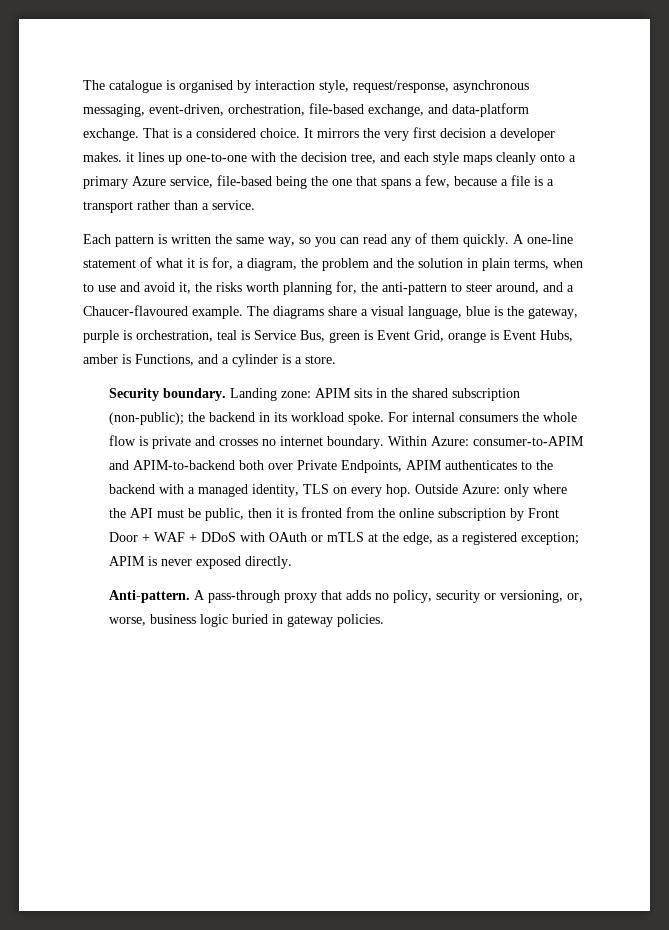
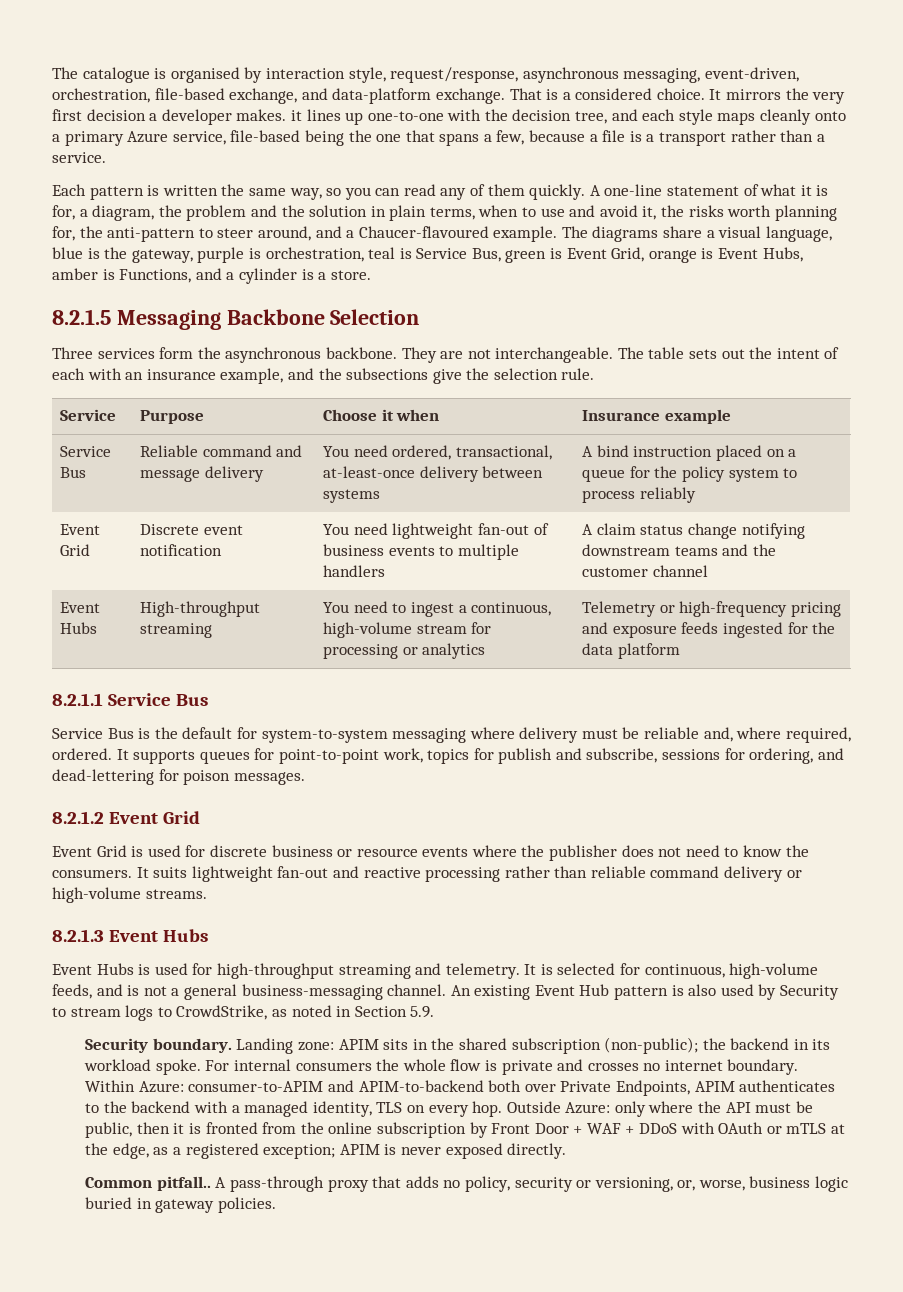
(336, 359) none -> [52,309,420,330] [52,347,840,363] [52,368,595,384] [60,409,117,421] [140,410,205,424] [323,409,440,421] [582,409,731,424] [60,446,112,457] [60,467,87,478] [140,445,303,457] [140,466,264,482] [323,445,553,460] [323,466,544,482] [323,489,381,503] [582,445,797,461] [582,466,798,482] [582,487,696,503] [60,524,101,535] [60,544,91,556] [140,524,243,535] [140,544,223,556] [323,523,549,539] [323,544,520,560] [323,565,386,577] [582,523,805,539] [582,544,777,556] [582,565,708,577] [60,602,101,613] [60,622,98,634] [140,601,261,617] [140,623,213,638] [323,601,552,617] [323,622,492,638] [323,643,486,659] [582,601,842,617] [582,622,836,638] [582,643,680,659] [52,693,209,706] [52,727,851,743] [52,748,844,764] [52,769,305,785] [52,811,201,824] [52,845,809,861] [52,866,802,882] [52,887,207,903] [52,929,209,942] [52,963,819,979] [52,984,840,1000] [52,1005,435,1021] // 8.2.1.5 Messaging Backbone Selection // Three services form the asynchronous backbone. They are not interchangeable. The table sets out the intent of each with an insurance example, and the subsections give the selection rule. // Service | Purpose | Choose it when | Insurance example // Service Bus | Reliable command and message delivery | You need ordered, transactional, at-least-once delivery between systems | A bind instruction placed on a queue for the policy system to process reliably // Event Grid | Discrete event notification | You need lightweight fan-out of business events to multiple handlers | A claim status change notifying downstream teams and the customer channel // Event Hubs | High-throughput streaming | You need to ingest a continuous, high-volume stream for processing or analytics | Telemetry or high-frequency pricing and exposure feeds ingested for the data platform // 8.2.1.1 Service Bus // Service Bus is the default for system-to-system messaging where delivery must be reliable and, where required, ordered. It supports queues for point-to-point work, topics for publish and subscribe, sessions for ordering, and dead-lettering for poison messages. // 8.2.1.2 Event Grid // Event Grid is used for discrete business or resource events where the publisher does not need to know the consumers. It suits lightweight fan-out and reactive processing rather than reliable command delivery or high-volume streams. // 8.2.1.3 Event Hubs // Event Hubs is used for high-throughput streaming and telemetry. It is selected for continuous, high-volume feeds, and is not a general business-messaging channel. An existing Event Hub pattern is also used by Security to stream logs to CrowdStrike, as noted in Section 5.9.
[108,590,190,603] Anti-pattern. -> [85,1176,211,1191] Common pitfall..

